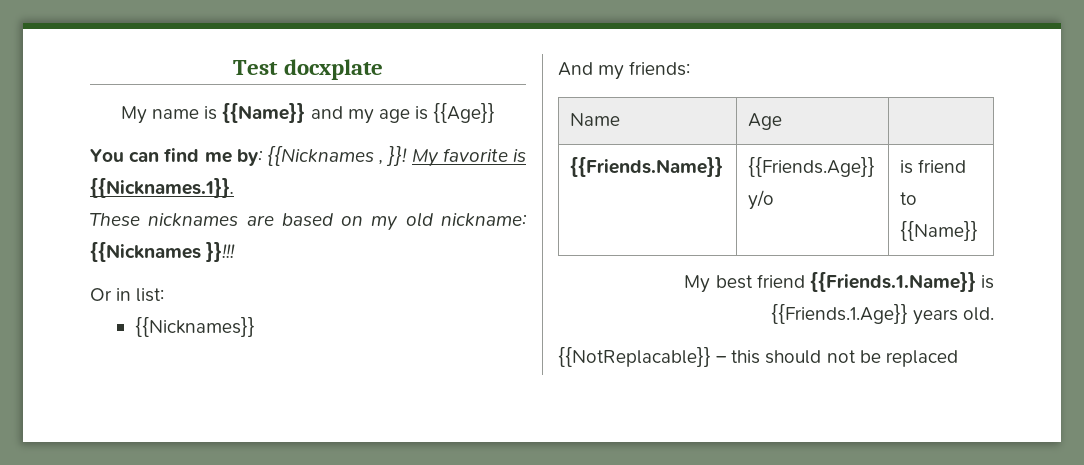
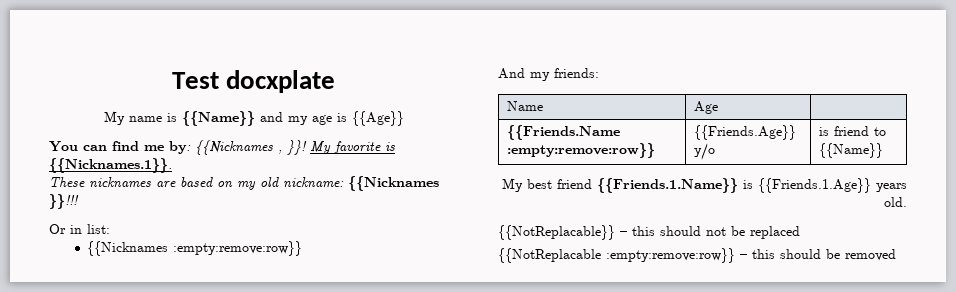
[134,317,255,337] {{Nicknames}} -> [87,241,303,256] {{Nicknames :empty:remove:row}}
[570,157,724,177] {{Friends.Name}} -> [506,125,620,140] [506,143,655,158] {{Friends.Name :empty:remove:row}}
(958, 358) none -> [498,248,896,263] // {{NotReplacable :empty:remove:row}} – this should be removed

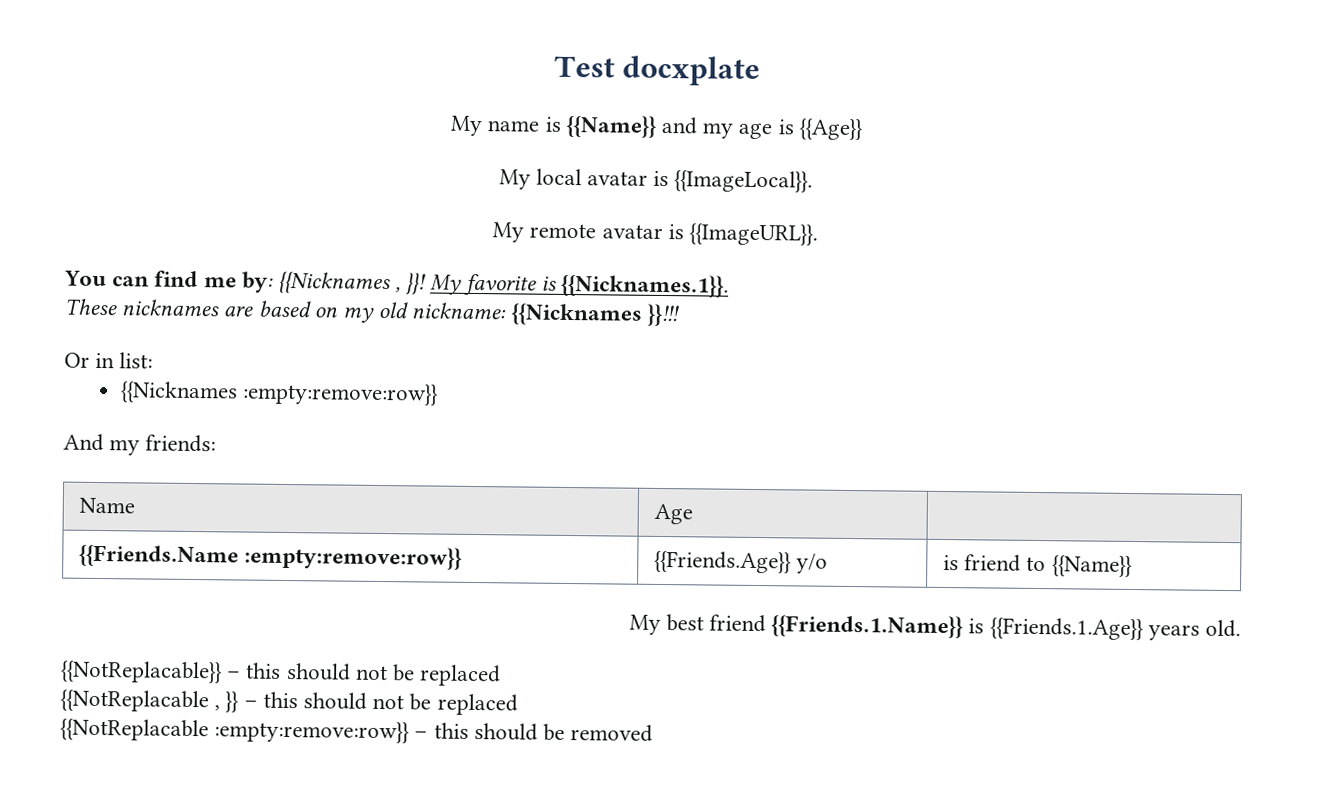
(404, 118) none -> [498,168,814,193] [492,222,818,246] // My local avatar is {{ImageLocal}}. // My remote avatar is {{ImageURL}}.
(800, 232) none -> [60,689,518,716] // {{NotReplacable , }} – this should not be replaced

